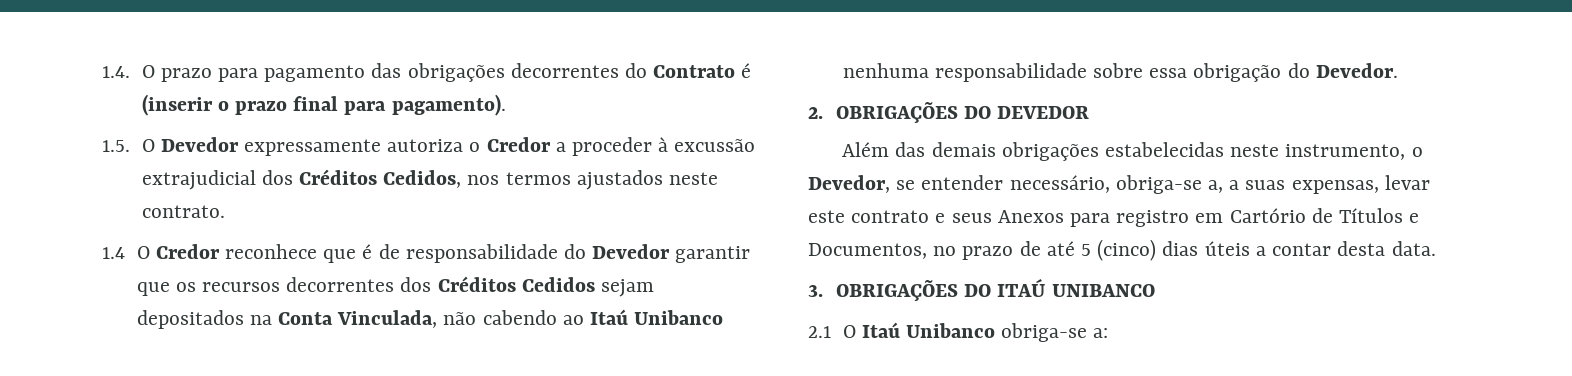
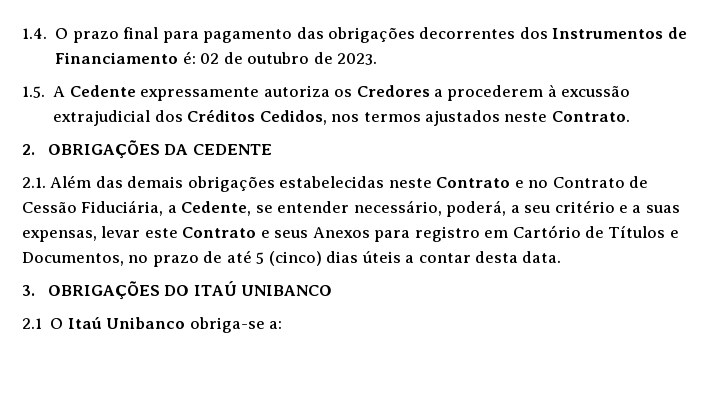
(212, 75) none -> [123,27,159,39] final
[624,63,752,78] [141,94,506,116] [102,137,652,156] do Contrato é (inserir o prazo final para pagamento). // 1.5. O Devedor expressamente autoriza o Credor a proceder -> [519,27,687,39] [55,51,377,65] [22,85,544,101] dos Instrumentos de Financiamento é: 02 de outubro de 2023. // 1.5. A Cedente expressamente autoriza os Credores a procederem
[141,205,225,218] [102,244,751,263] [136,276,654,297] [136,309,724,329] [842,63,1398,82] contrato. // 1.4 O Credor reconhece que é de responsabilidade do Devedor garantir que os recursos decorrentes dos Créditos Cedidos sejam depositados na Conta Vinculada, não cabendo ao Itaú Unibanco nenhuma responsabilidade sobre essa obrigação do Devedor. -> [551,111,630,122] Contrato.
[964,106,1090,119] DO DEVEDOR // -> [164,144,272,155] [22,177,46,188] DA CEDENTE // 2.1.
[1285,144,1423,160] [808,175,1224,194] instrumento, o Devedor, se entender necessário, obriga-se a, -> [436,176,649,188] [22,200,629,217] Contrato e no Contrato de Cessão Fiduciária, a Cedente, se entender necessário, poderá, a seu critério e
[851,210,930,223] contrato -> [182,227,257,238] Contrato

